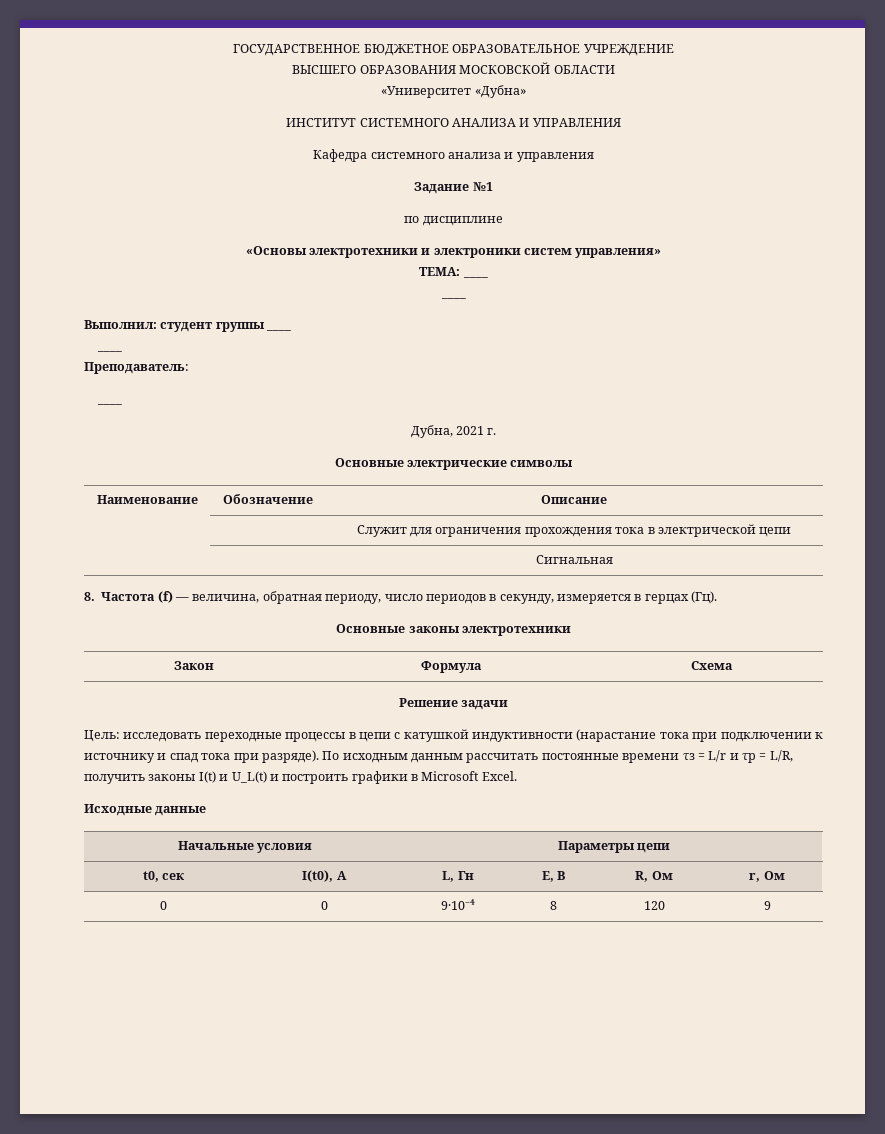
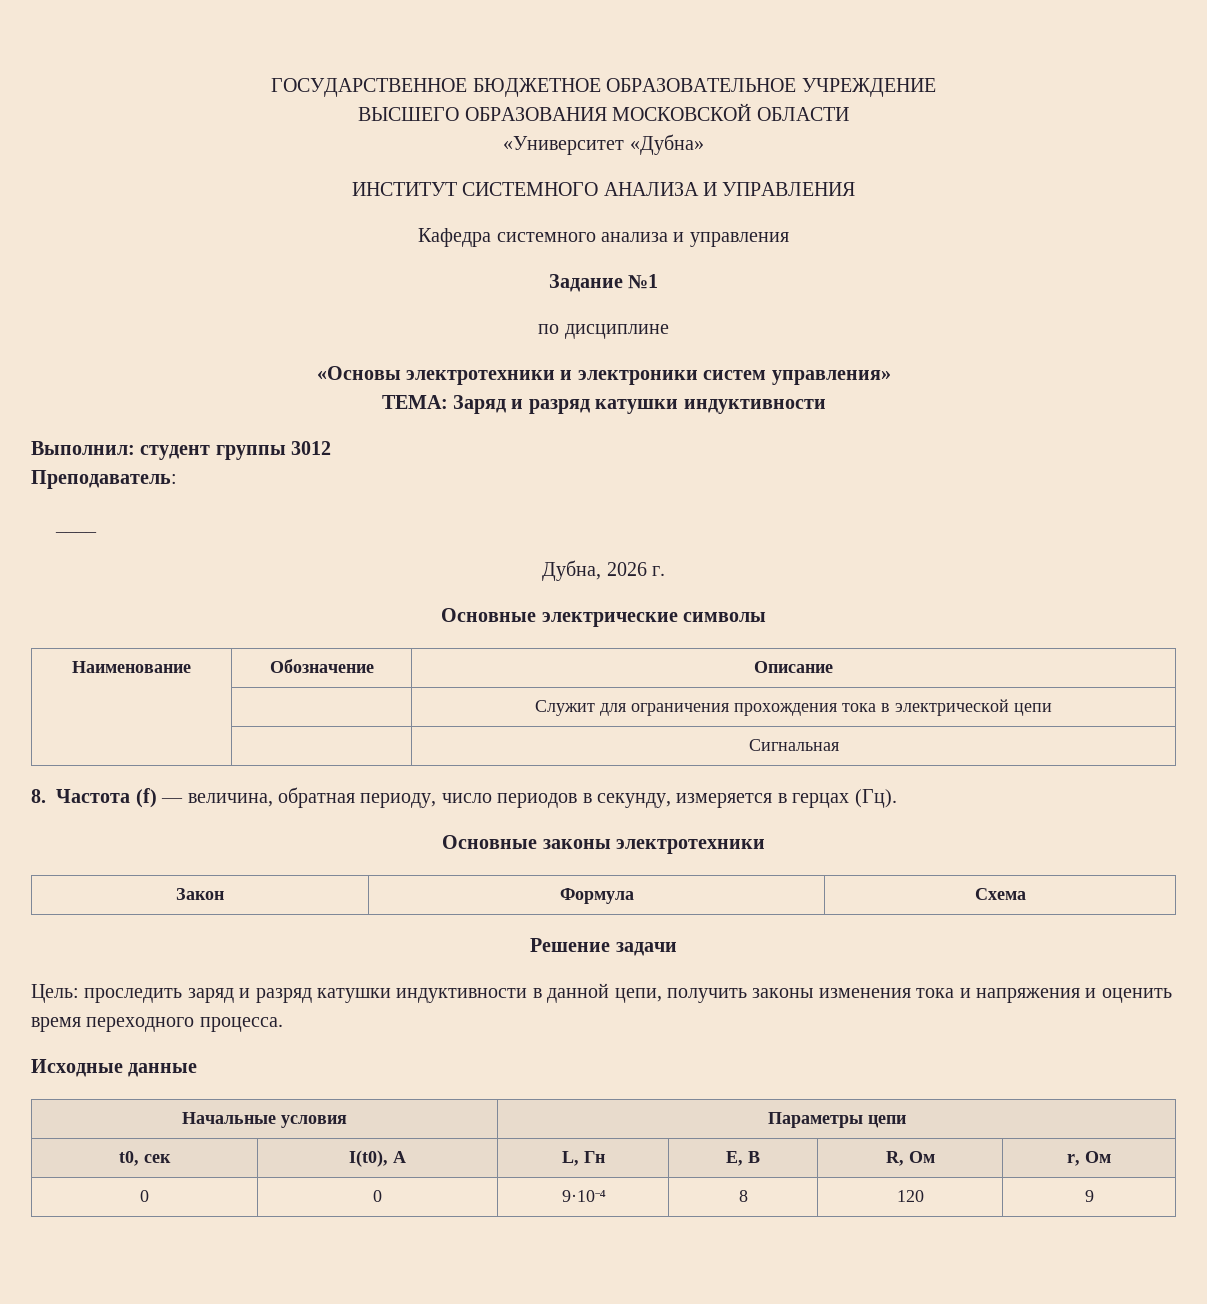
[462,276,488,278] [440,297,466,299] ____ // ____ -> [452,395,826,414] Заряд и разряд катушки индуктивности
[266,329,292,331] [97,350,124,352] ____ // ____ -> [291,441,332,455] 3012
[456,426,484,435] 2021 -> [606,562,647,576] 2026
[123,729,823,742] [84,750,793,763] [84,771,517,784] исследовать переходные процессы в цепи с катушкой индуктивности (нарастание тока при подключении к источнику и спад тока при разряде). По исходным данным рассчитать постоянные времени τз = L/r и τр = L/R, получить законы I(t) и U_L(t) и построить графики в Microsoft Excel. -> [84,983,1172,1003] [31,1017,283,1032] проследить заряд и разряд катушки индуктивности в данной цепи, получить законы изменения тока и напряжения и оценить время переходного процесса.

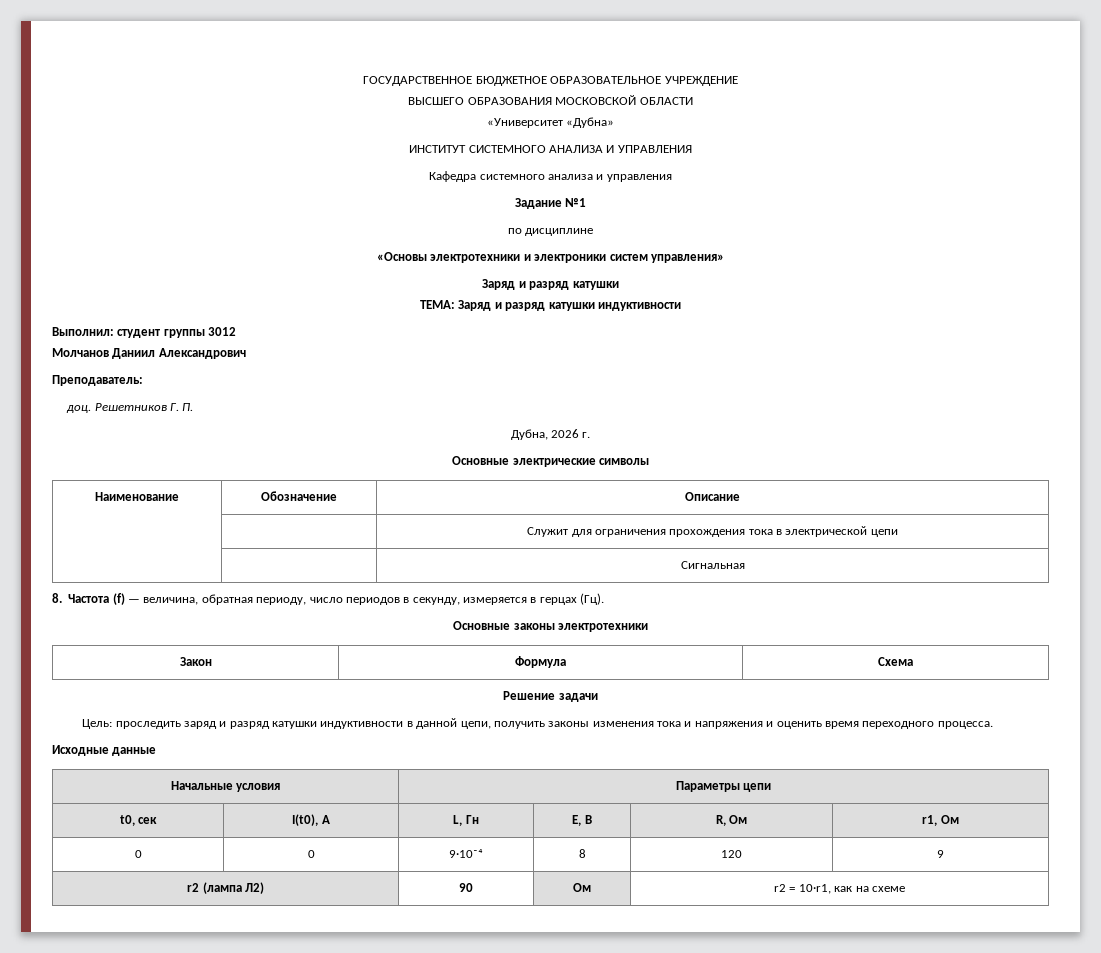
(891, 377) none -> [482,279,619,290] // Заряд и разряд катушки
[31,470,177,489] [55,530,98,533] Преподаватель: // ____ -> [52,348,246,359] [52,375,143,386] [66,403,194,413] Молчанов Даниил Александрович // Преподаватель: // доц. Решетников Г. П.
[1067,1154,1080,1166] r, -> [922,815,938,826] r1,
(1094, 1196) none -> [187,882,264,894] [459,883,473,892] [573,883,591,892] [774,884,905,894] // r2 (лампа Л2) | 90 | Ом | r2 = 10·r1, как на схеме

